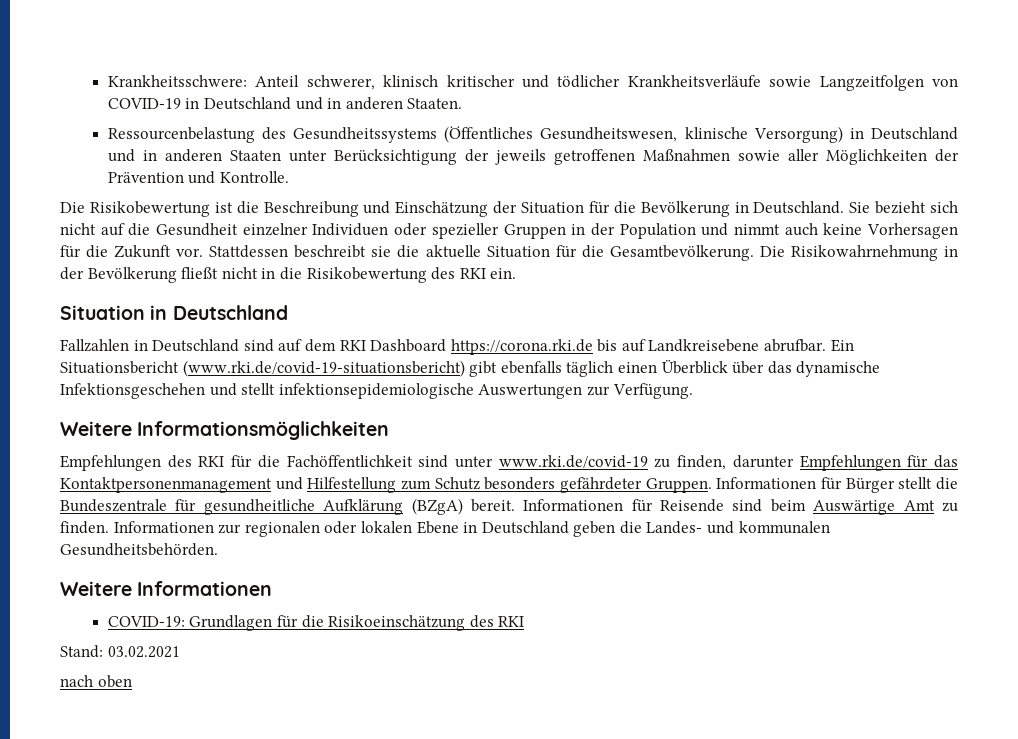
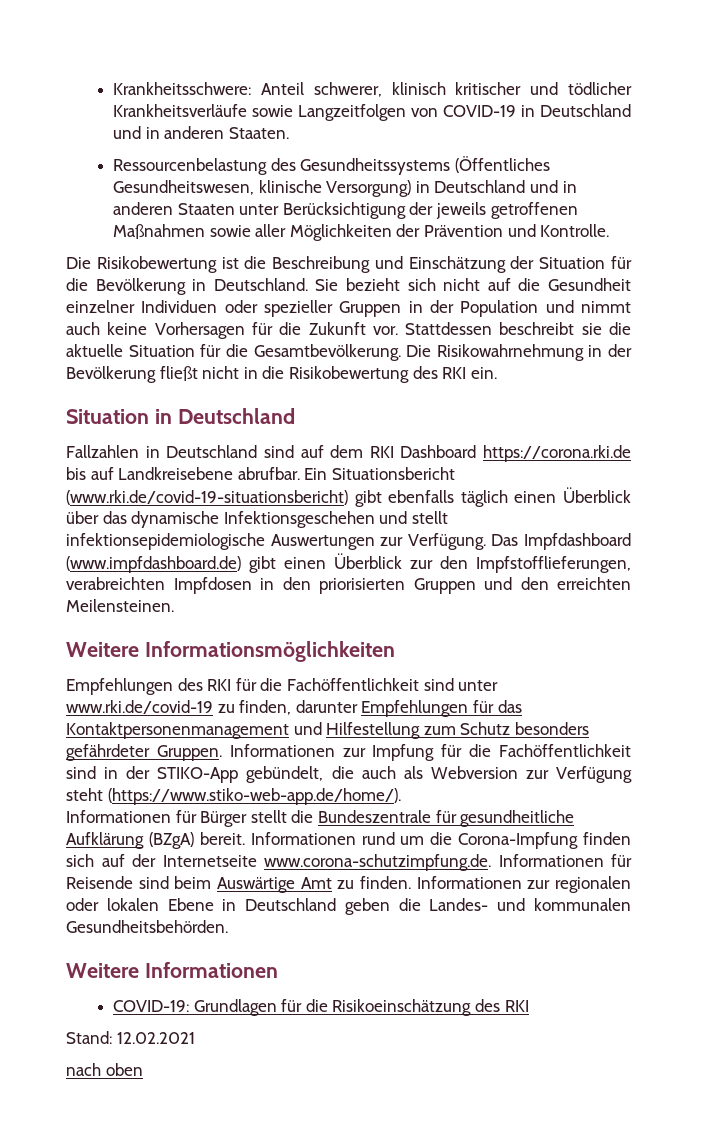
(693, 391) none -> [491,533,631,550] [66,553,631,573] [66,577,631,594] [66,599,174,612] Das Impfdashboard (www.impfdashboard.de) gibt einen Überblick zur den Impfstofflieferungen, verabreichten Impfdosen in den priorisierten Gruppen und den erreichten Meilensteinen.
(817, 483) none -> [342,744,632,761] [66,766,633,783] [66,788,401,805] [66,810,171,823] zur Impfung für die Fachöffentlichkeit sind in der STIKO-App gebündelt, die auch als Webversion zur Verfügung steht (https://www.stiko-web-app.de/home/). // Informationen
(624, 505) none -> [361,832,631,849] [66,854,604,871] rund um die Corona-Impfung finden sich auf der Internetseite www.corona-schutzimpfung.de. Informationen
[107,646,180,658] 03.02.2021 -> [116,1032,195,1044] 12.02.2021

